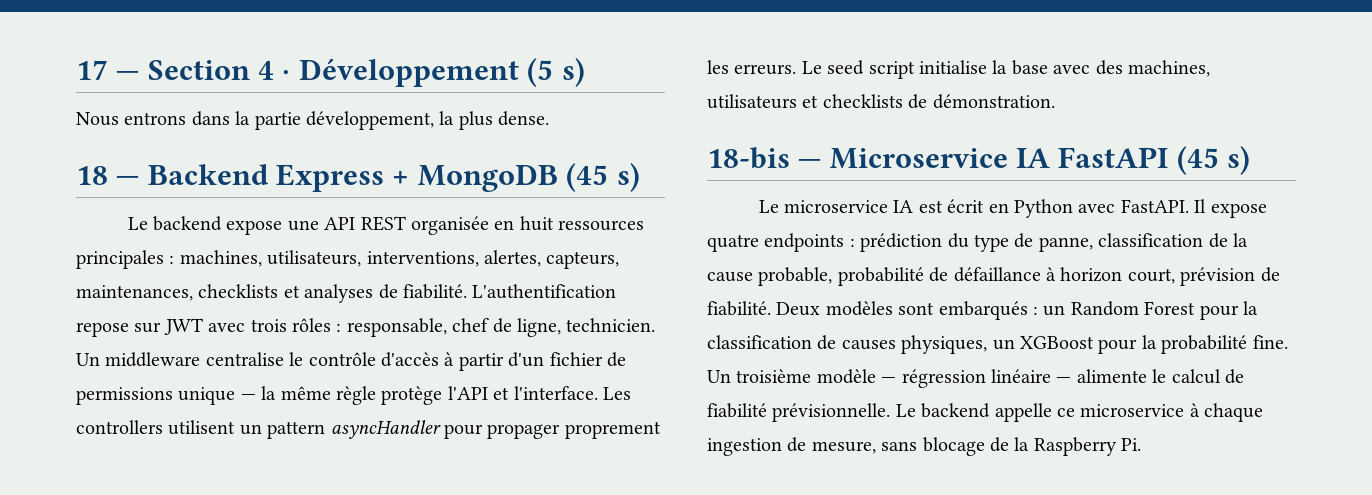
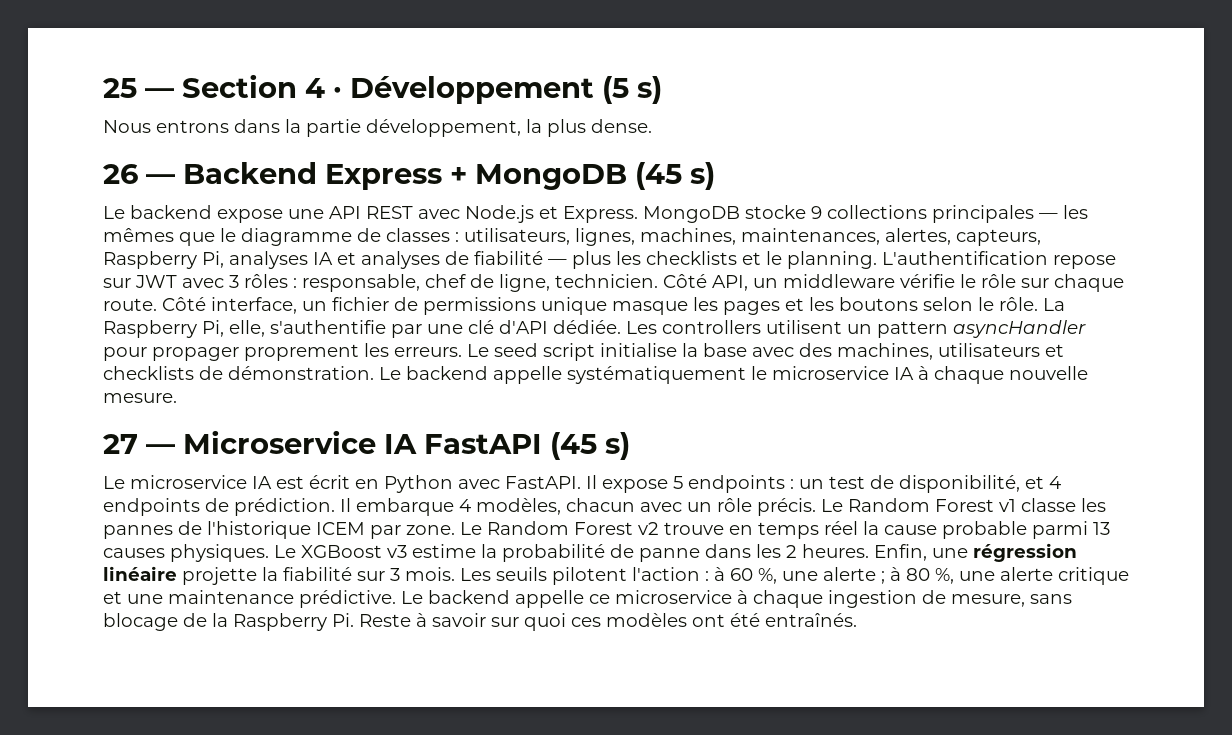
[76,60,108,80] 17 -> [103,78,137,98] 25
[76,166,108,185] 18 -> [103,164,138,184] 26
[411,216,645,235] [76,250,620,269] [76,284,467,303] organisée en huit ressources principales : machines, utilisateurs, interventions, alertes, capteurs, maintenances, checklists et analyses de fiabilité. -> [418,205,1088,223] [103,228,1041,246] [103,251,877,269] avec Node.js et Express. MongoDB stocke 9 collections principales — les mêmes que le diagramme de classes : utilisateurs, lignes, machines, maintenances, alertes, capteurs, Raspberry Pi, analyses IA et analyses de fiabilité — plus les checklists et le planning.
[250,319,287,332] trois -> [229,275,239,288] 3
[76,352,626,371] [76,386,598,405] Un middleware centralise le contrôle d'accès à partir d'un fichier de permissions unique — la même règle protège l'API et l'interface. -> [663,274,1124,292] [103,297,1065,315] [103,320,621,338] Côté API, un middleware vérifie le rôle sur chaque route. Côté interface, un fichier de permissions unique masque les pages et les boutons selon le rôle. La Raspberry Pi, elle, s'authentifie par une clé d'API dédiée.
[707,147,790,169] // 18-bis -> [379,366,1088,384] [103,393,177,403] [103,434,138,454] Le backend appelle systématiquement le microservice IA à chaque nouvelle mesure. // 27
[707,234,759,252] quatre -> [673,476,683,489] 5
[860,233,1248,252] [707,267,1280,286] [707,301,1258,320] [707,335,1288,354] [707,369,1244,388] [707,403,891,422] prédiction du type de panne, classification de la cause probable, probabilité de défaillance à horizon court, prévision de fiabilité. Deux modèles sont embarqués : un Random Forest pour la classification de causes physiques, un XGBoost pour la probabilité fine. Un troisième modèle — régression linéaire — alimente le calcul de fiabilité prévisionnelle. -> [799,475,1061,493] [103,498,1106,516] [103,521,1110,539] [103,543,1077,562] [103,566,1129,585] [103,590,396,608] un test de disponibilité, et 4 endpoints de prédiction. Il embarque 4 modèles, chacun avec un rôle précis. Le Random Forest v1 classe les pannes de l'historique ICEM par zone. Le Random Forest v2 trouve en temps réel la cause probable parmi 13 causes physiques. Le XGBoost v3 estime la probabilité de panne dans les 2 heures. Enfin, une régression linéaire projette la fiabilité sur 3 mois. Les seuils pilotent l'action : à 60 %, une alerte ; à 80 %, une alerte critique et une maintenance prédictive.
(1142, 444) none -> [359,613,857,631] Reste à savoir sur quoi ces modèles ont été entraînés.

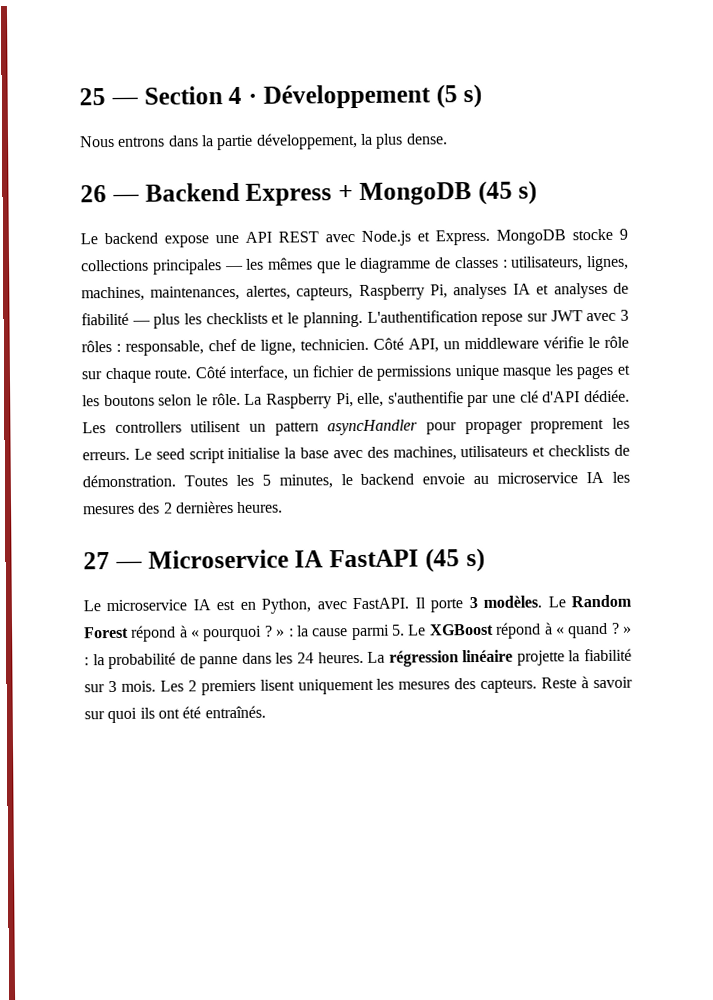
[379,366,1088,384] [103,393,177,403] Le backend appelle systématiquement le microservice IA à chaque nouvelle mesure. -> [183,471,631,489] [83,501,284,515] Toutes les 5 minutes, le backend envoie au microservice IA les mesures des 2 dernières heures.
[309,475,1061,493] [103,498,1106,516] [103,521,1110,539] [103,544,476,562] écrit en Python avec FastAPI. Il expose 5 endpoints : un test de disponibilité, et 4 endpoints de prédiction. Il embarque 4 modèles, chacun avec un rôle précis. Le Random Forest v1 classe les pannes de l'historique ICEM par zone. Le Random Forest v2 trouve en temps réel la cause probable parmi 13 causes physiques. Le XGBoost v3 estime -> [239,594,632,614] [84,622,632,642] [84,657,89,666] en Python, avec FastAPI. Il porte 3 modèles. Le Random Forest répond à « pourquoi ? » : la cause parmi 5. Le XGBoost répond à « quand ? » :
[786,544,968,561] 2 heures. Enfin, une -> [297,651,386,664] 24 heures. La
[496,567,1129,585] [103,590,1072,608] [103,613,354,631] seuils pilotent l'action : à 60 %, une alerte ; à 80 %, une alerte critique et une maintenance prédictive. Le backend appelle ce microservice à chaque ingestion de mesure, sans blocage de la Raspberry Pi. -> [187,678,538,696] 2 premiers lisent uniquement les mesures des capteurs.
[571,613,687,627] ces modèles -> [139,707,155,719] ils

